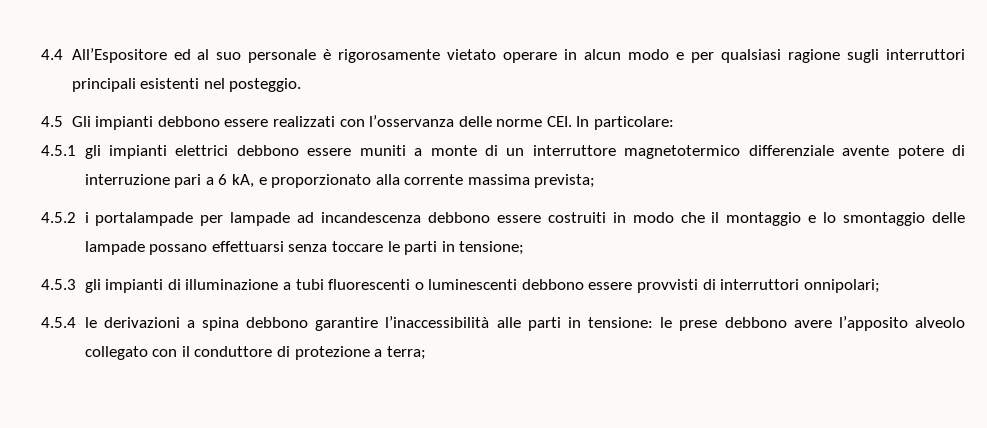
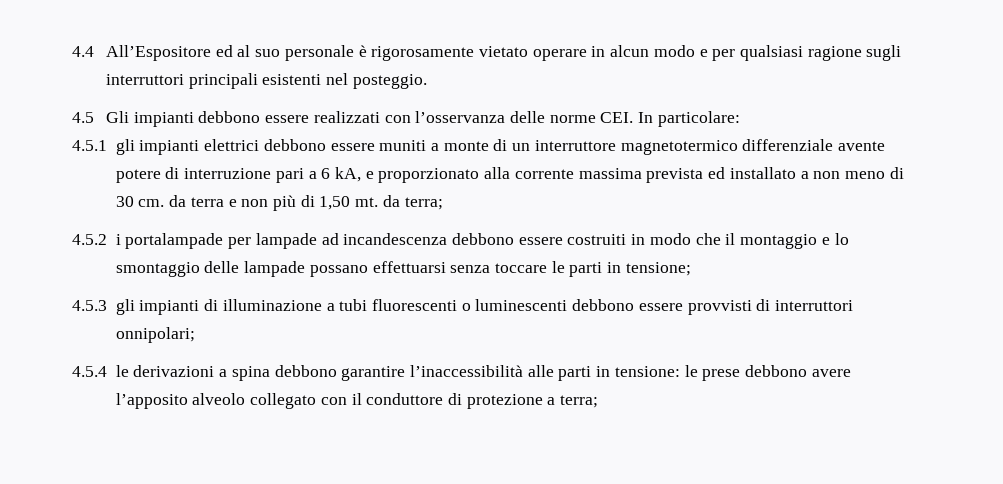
[534,174,596,188] prevista; -> [646,167,904,183] [115,195,443,211] prevista ed installato a non meno di 30 cm. da terra e non più di 1,50 mt. da terra;

